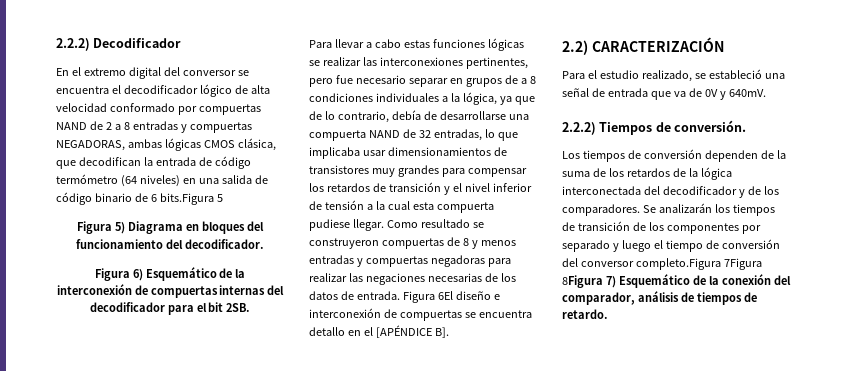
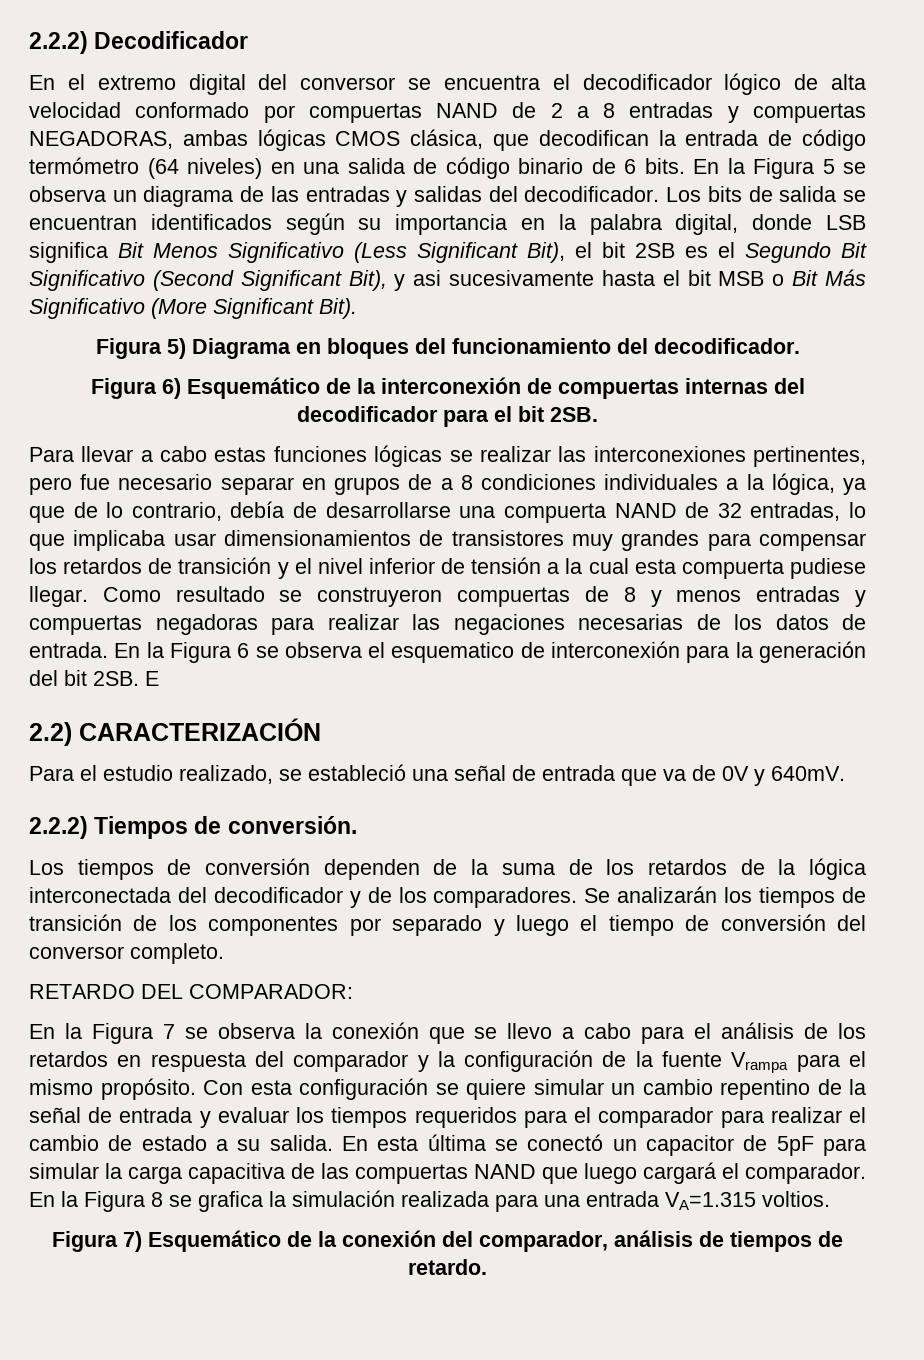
[159,193,223,205] bits.Figura 5 -> [644,158,866,179] [29,186,866,207] [29,213,866,235] [29,242,867,263] [29,269,866,291] [29,298,357,319] bits. En la Figura 5 se observa un diagrama de las entradas y salidas del decodificador. Los bits de salida se encuentran identificados según su importancia en la palabra digital, donde LSB significa Bit Menos Significativo (Less Significant Bit), el bit 2SB es el Segundo Bit Significativo (Second Significant Bit), y asi sucesivamente hasta el bit MSB o Bit Más Significativo (More Significant Bit).
[402,291,500,303] [309,308,532,321] [309,325,449,338] Figura 6El diseño e interconexión de compuertas se encuentra detallo en el [APÉNDICE B]. -> [114,641,866,663] [29,670,159,686] En la Figura 6 se observa el esquematico de interconexión para la generación del bit 2SB. E
[635,258,762,270] [562,275,603,288] completo.Figura 7Figura 8Figura -> [130,943,224,964] [29,984,353,999] [29,1022,867,1044] [29,1050,866,1073] [29,1078,866,1100] [29,1107,867,1128] [29,1134,867,1156] [29,1162,866,1184] [29,1190,830,1212] [52,1231,118,1252] completo. // RETARDO DEL COMPARADOR: // En la Figura 7 se observa la conexión que se llevo a cabo para el análisis de los retardos en respuesta del comparador y la configuración de la fuente Vrampa para el mismo propósito. Con esta configuración se quiere simular un cambio repentino de la señal de entrada y evaluar los tiempos requeridos para el comparador para realizar el cambio de estado a su salida. En esta última se conectó un capacitor de 5pF para simular la carga capacitiva de las compuertas NAND que luego cargará el comparador. En la Figura 8 se grafica la simulación realizada para una entrada VA=1.315 voltios. // Figura

